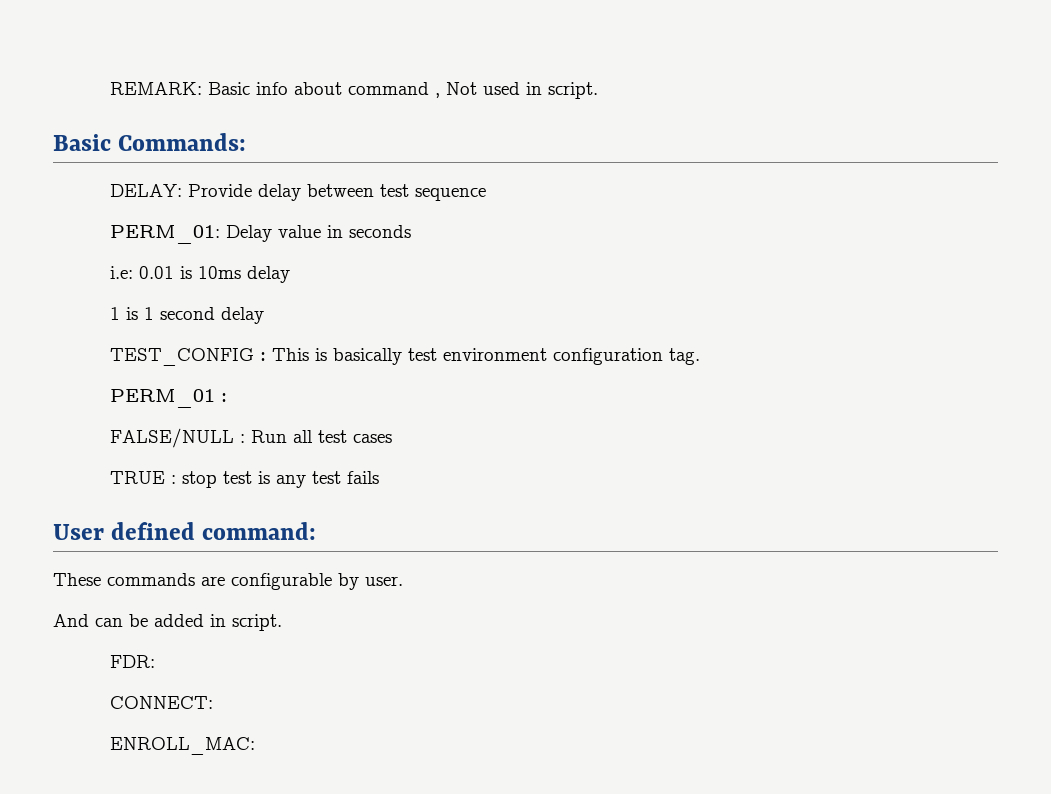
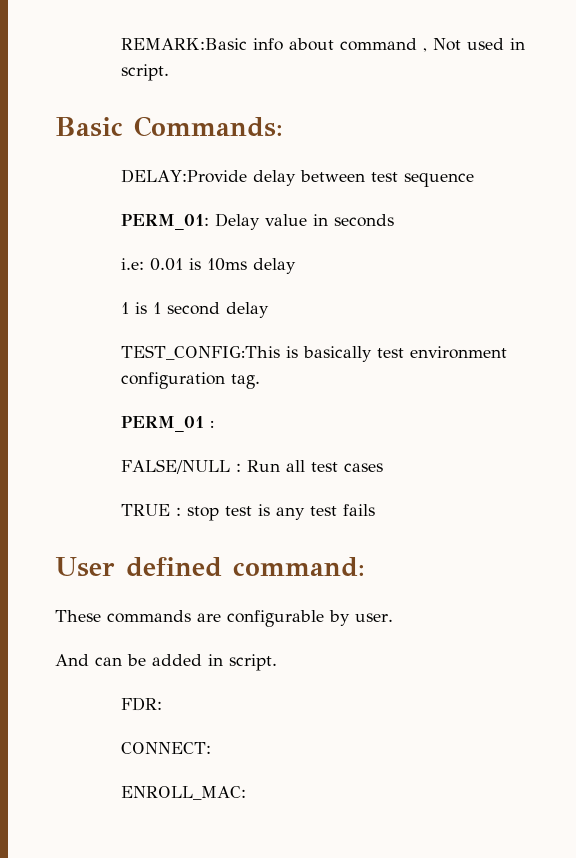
[109,82,250,95] REMARK: Basic -> [120,38,247,50] REMARK:Basic
[109,184,252,197] DELAY: Provide -> [120,169,247,183] DELAY:Provide
[109,348,309,366] TEST_CONFIG : This -> [120,345,280,360] TEST_CONFIG:This

